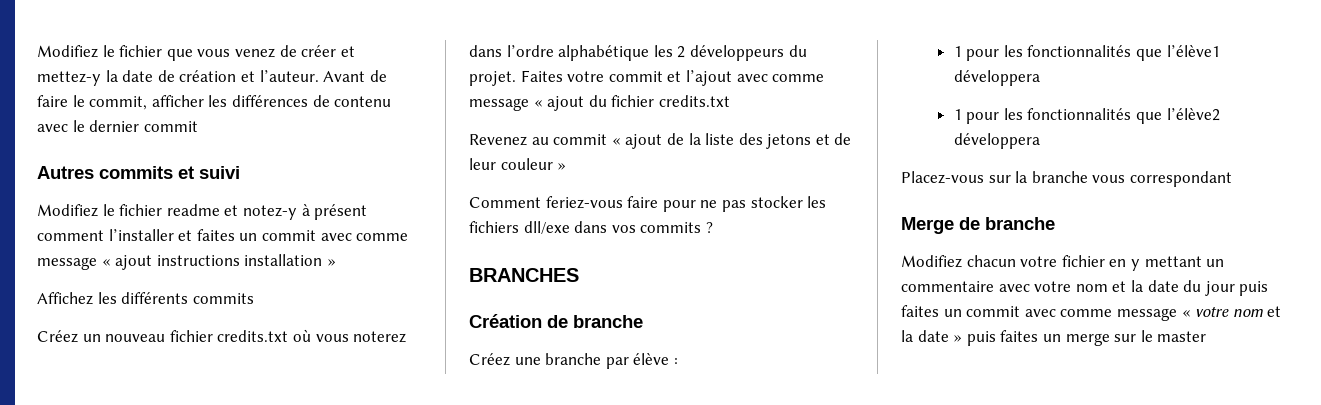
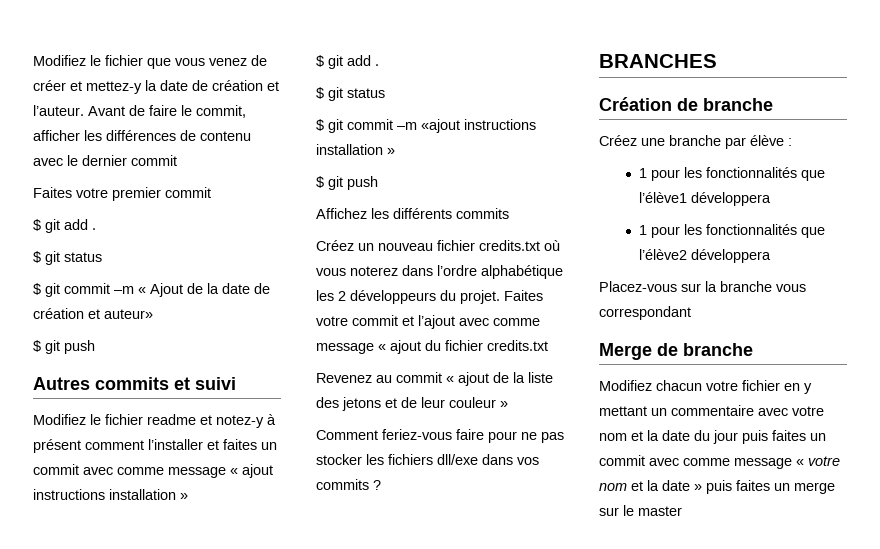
(198, 126) none -> [33,187,211,201] [33,219,96,233] [33,251,102,265] [33,283,270,297] [33,308,153,319] [33,340,95,354] // Faites votre premier commit // $ git add . // $ git status // $ git commit –m « Ajout de la date de création et auteur» // $ git push
(336, 262) none -> [316,55,379,69] [316,87,385,101] [316,119,536,133] [316,144,395,155] [316,176,378,190] // $ git add . // $ git status // $ git commit –m «ajout instructions installation » // $ git push

